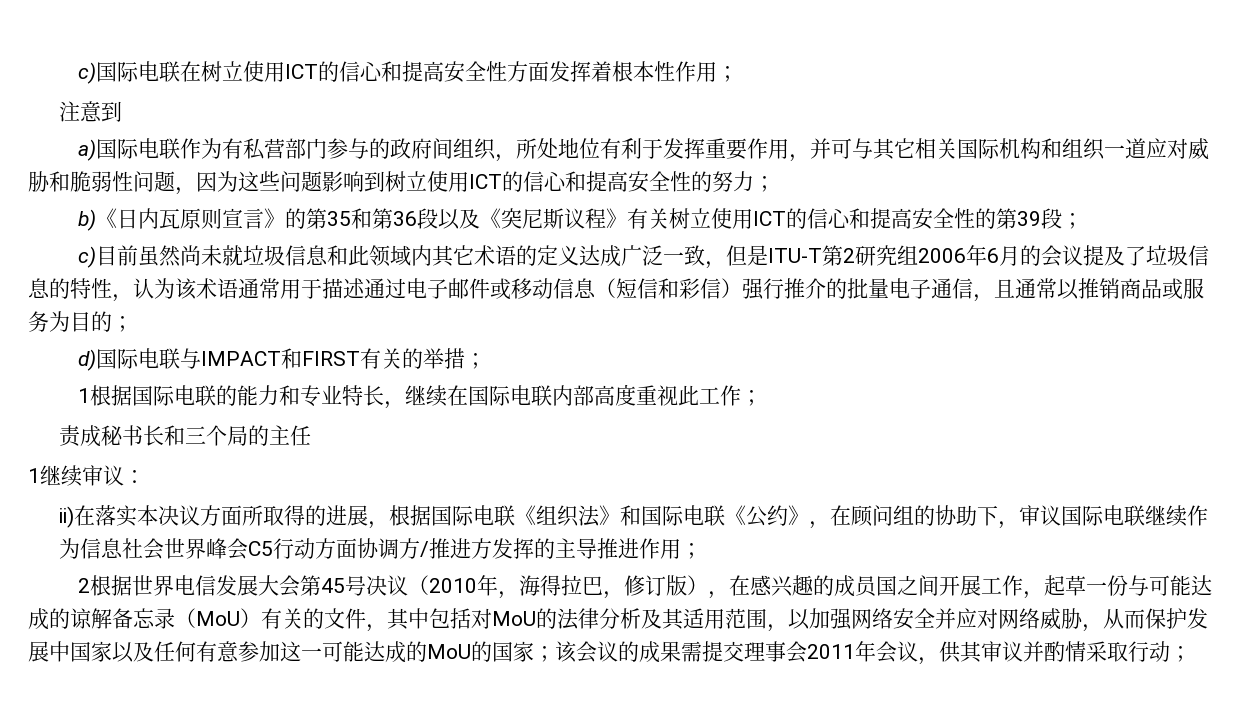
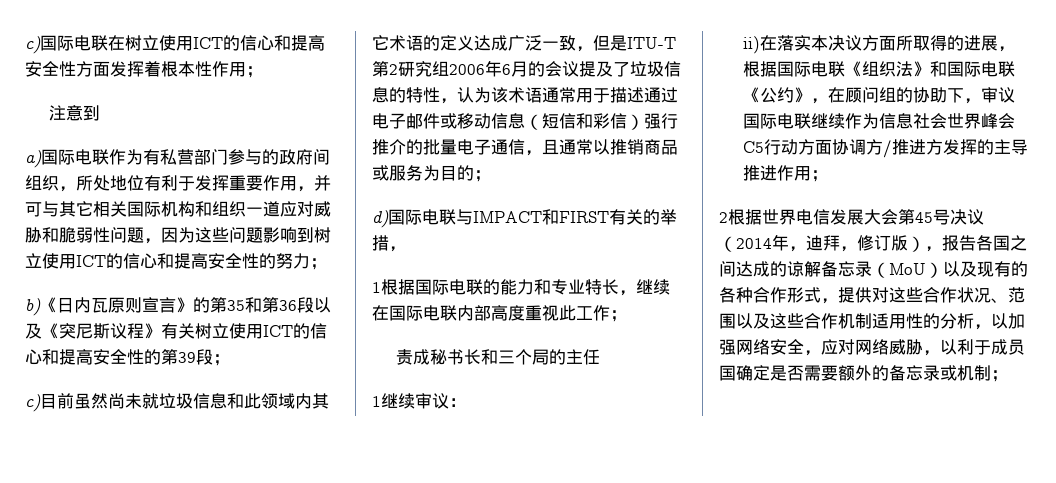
[464,353,486,369] ； -> [389,246,406,252] ，
[428,575,1191,599] 2010年，海得拉巴，修订版），在感兴趣的成员国之间开展工作，起草一份与可能 -> [736,234,1027,252] [719,261,736,277] 2014年，迪拜，修订版），报告各国之间
[261,608,767,632] 有关的文件，其中包括对MoU的法律分析及其适用范围 -> [943,261,1028,277] [719,287,1025,304] [719,313,974,329] 以及现有的各种合作形式，提供对这些合作状况、范围以及这些合作机制适用性的分析
[935,608,956,629] 并 -> [804,350,821,356] ，
[1103,608,1208,629] [28,641,1170,665] 从而保护发展中国家以及任何有意参加这一可能达成的MoU的国家；该会议的成果需提交理事会2011年会议，供其审议并酌情采取行动 -> [940,339,1025,355] [719,365,991,381] 以利于成员国确定是否需要额外的备忘录或机制

